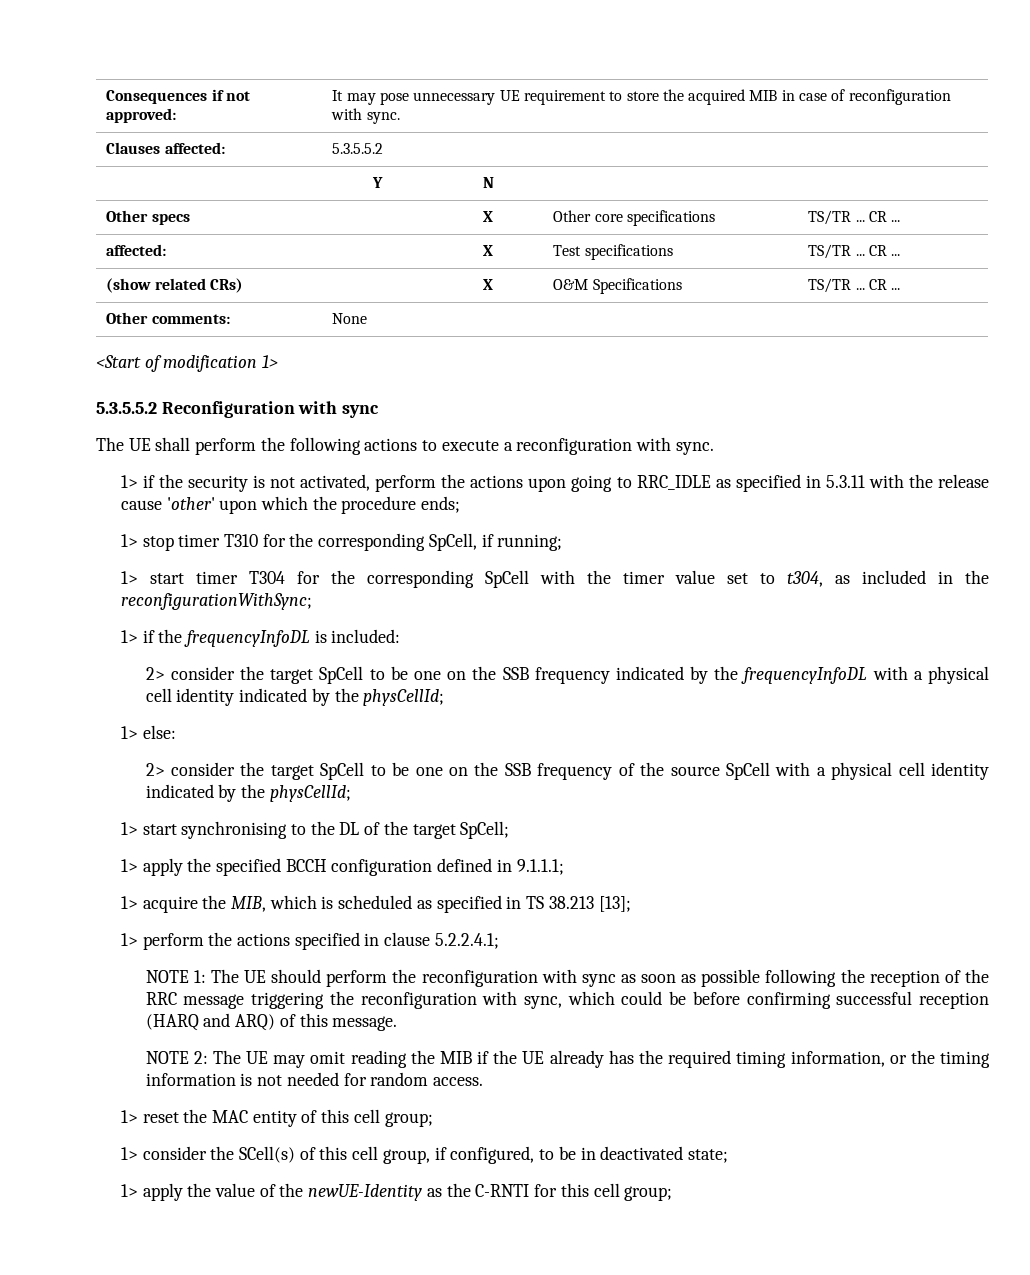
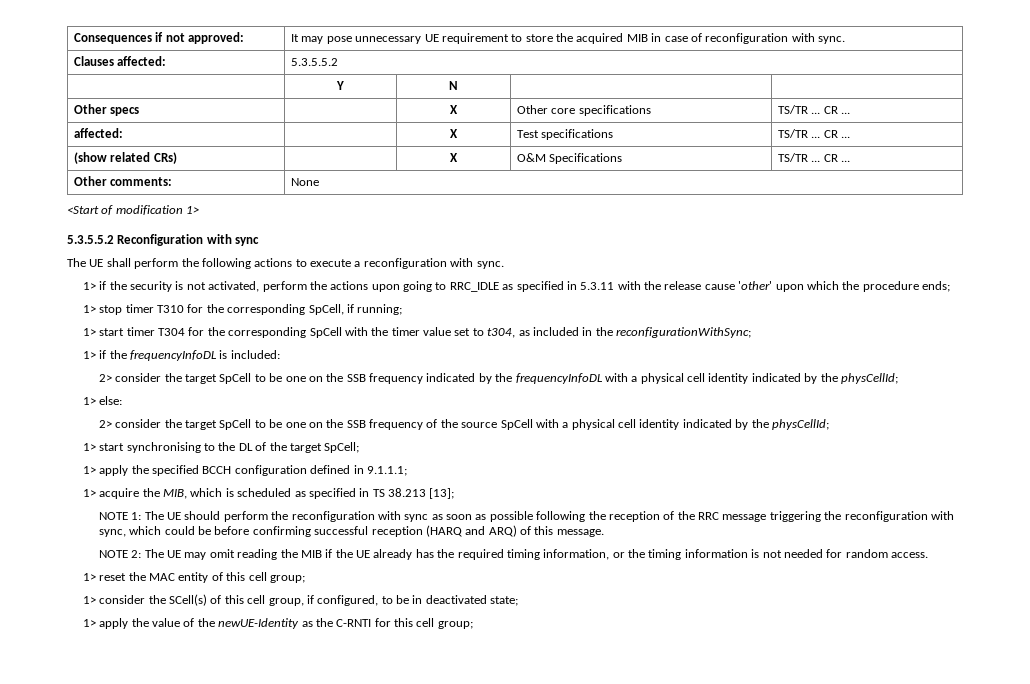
[120,932,499,950] // 1> perform the actions specified in clause 5.2.2.4.1; -> (455, 493) none

